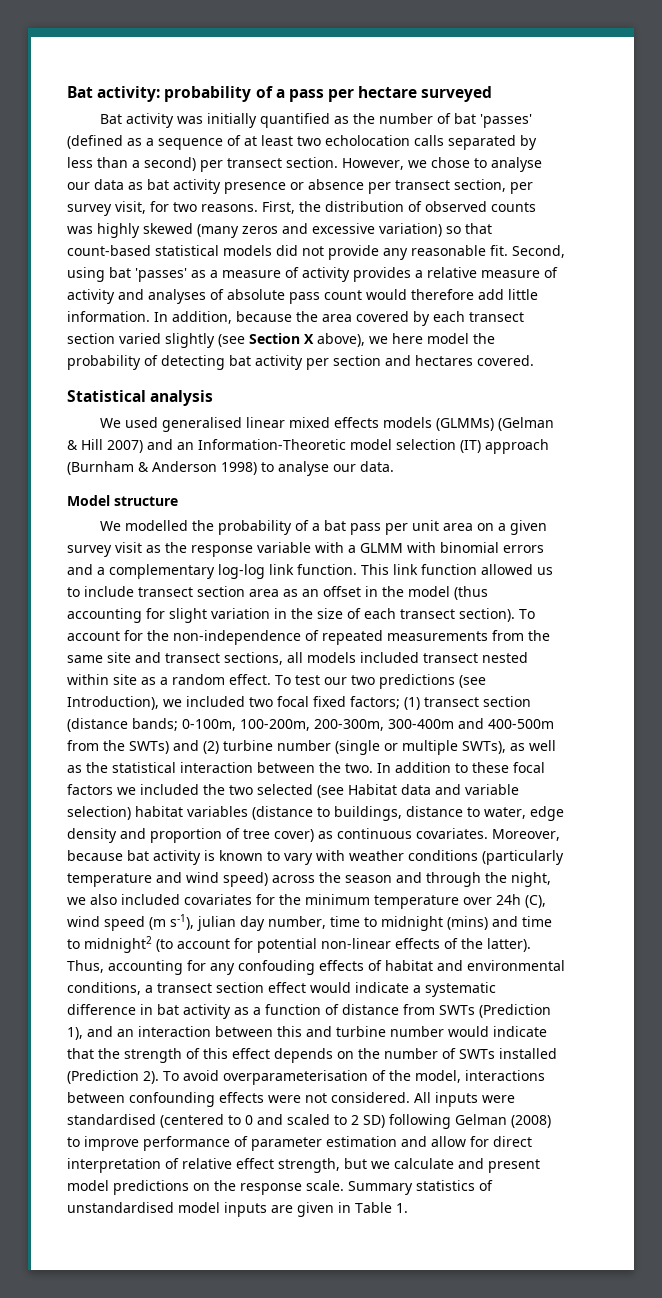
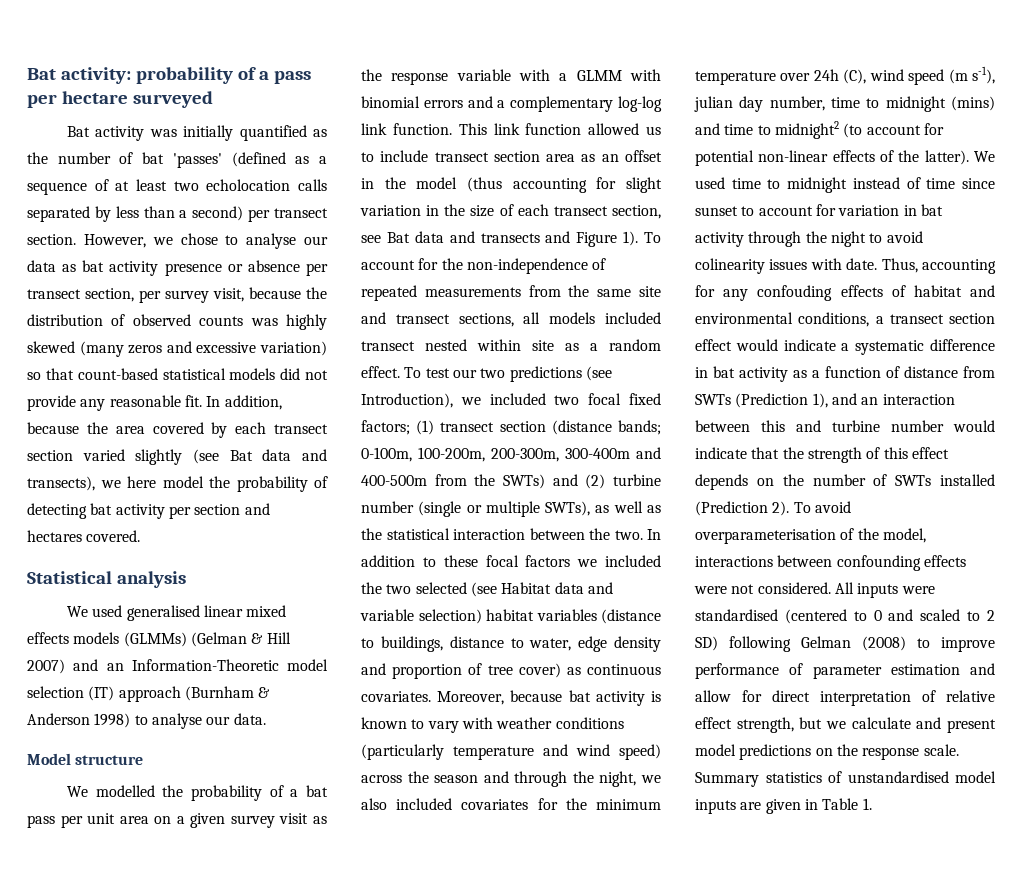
[150,201,295,214] for two reasons. First, -> [249,287,301,299] because
[512,245,565,258] [67,267,558,282] [67,289,538,304] [67,311,150,322] Second, using bat 'passes' as a measure of activity provides a relative measure of activity and analyses of absolute pass count would therefore add little information. -> (202, 401) none
[249,333,365,347] Section X above), -> [229,449,327,461] [27,476,95,491] Bat data and transects),
[459,608,515,622] section). -> [612,205,661,219] [361,231,639,247] section, see Bat data and transects and Figure 1).
(531, 945) none -> [974,151,995,162] [695,177,995,193] [695,204,943,216] [695,231,923,247] [695,258,878,274] We used time to midnight instead of time since sunset to account for variation in bat activity through the night to avoid colinearity issues with date.

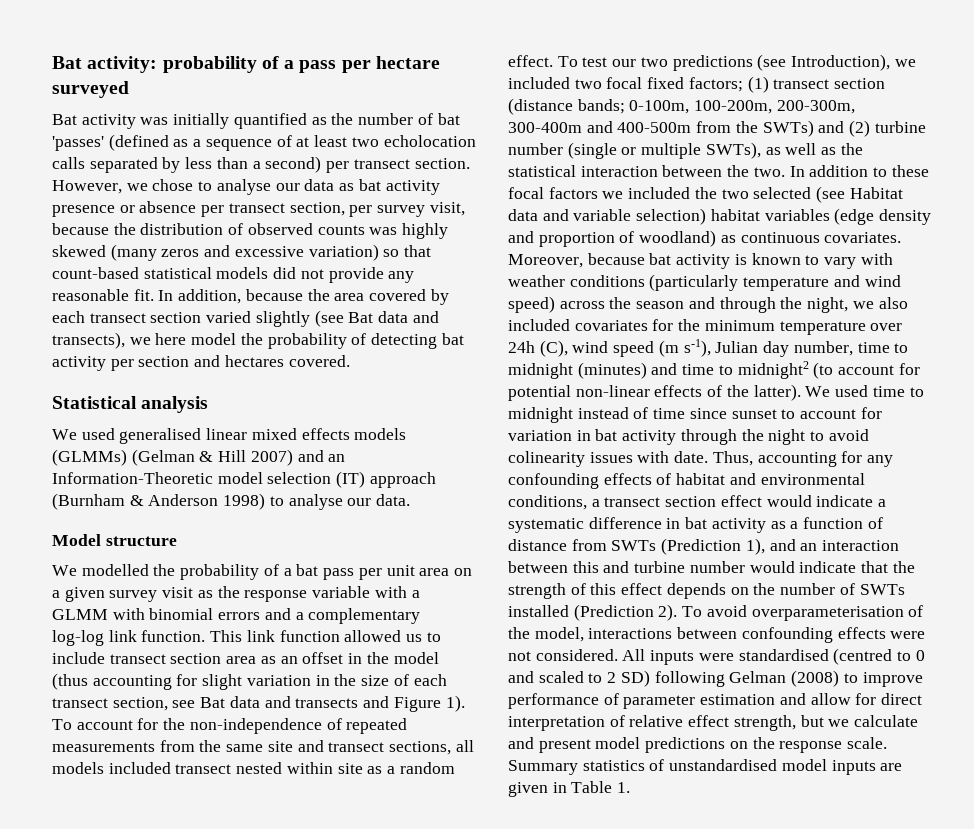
[601,609,661,624] [361,636,608,652] (distance to buildings, distance to water, edge -> [834,208,875,225] (edge
[487,663,561,678] tree cover) -> [639,230,717,247] woodland)
[694,96,733,112] julian -> [715,341,759,353] Julian
[951,96,995,111] (mins) -> [577,362,647,379] (minutes)
[757,285,833,301] confouding -> [508,473,599,489] confounding
[784,609,847,624] (centered -> [833,648,893,665] (centred

